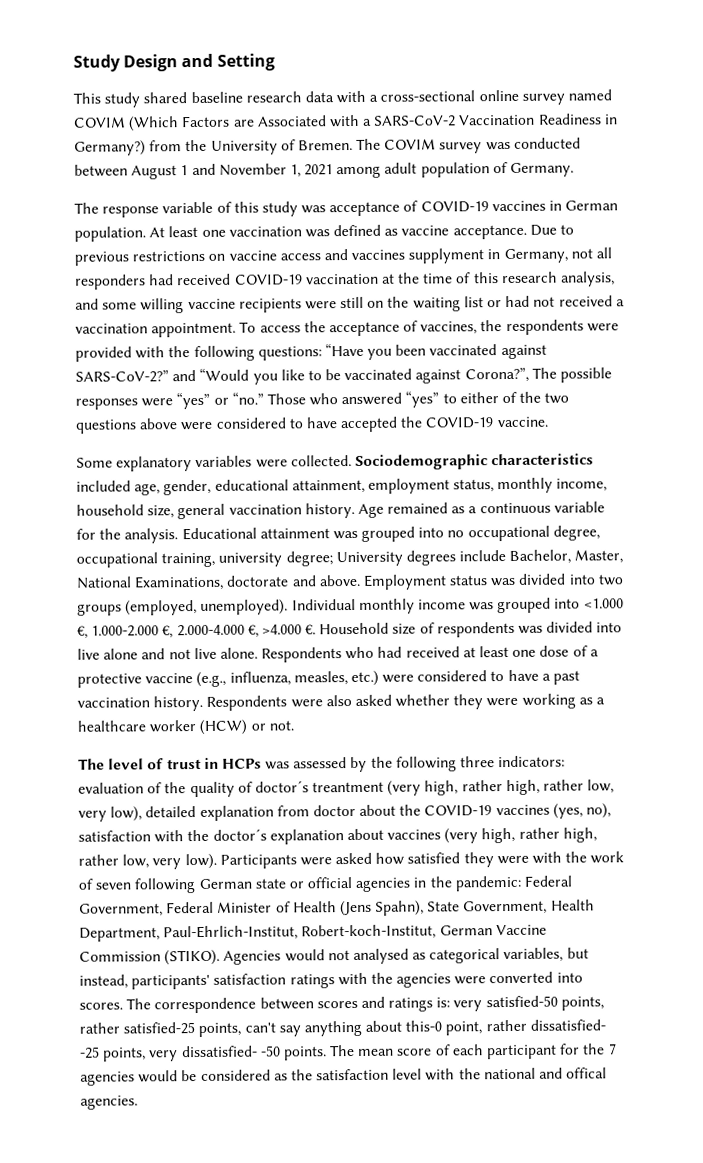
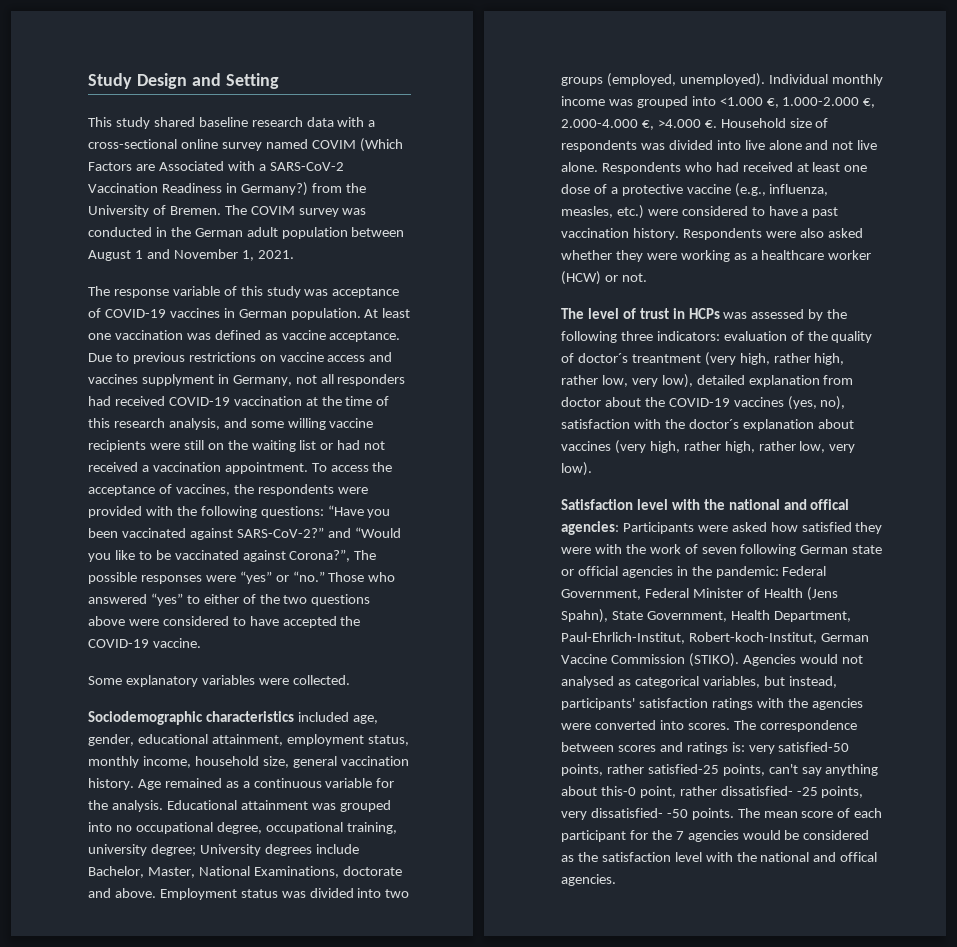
(581, 143) none -> [155,227,348,239] in the German adult population
[304,161,575,179] 2021 among adult population of Germany. -> [257,250,294,259] 2021.
(352, 460) none -> (350, 680) //
(217, 861) none -> [561,499,850,510] [561,521,619,535] // Satisfaction level with the national and offical agencies:

